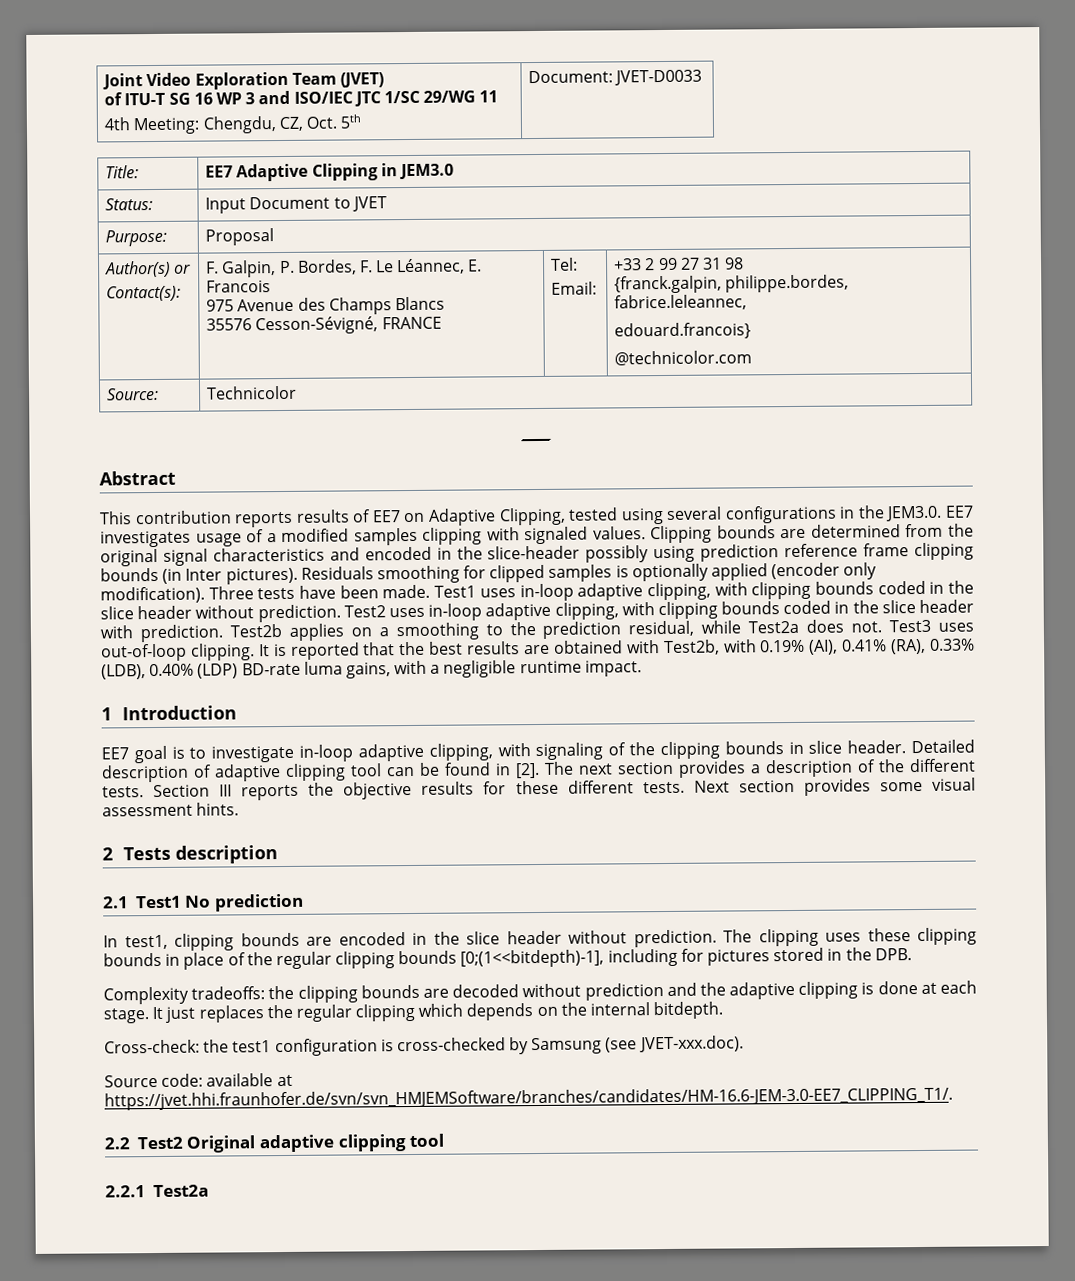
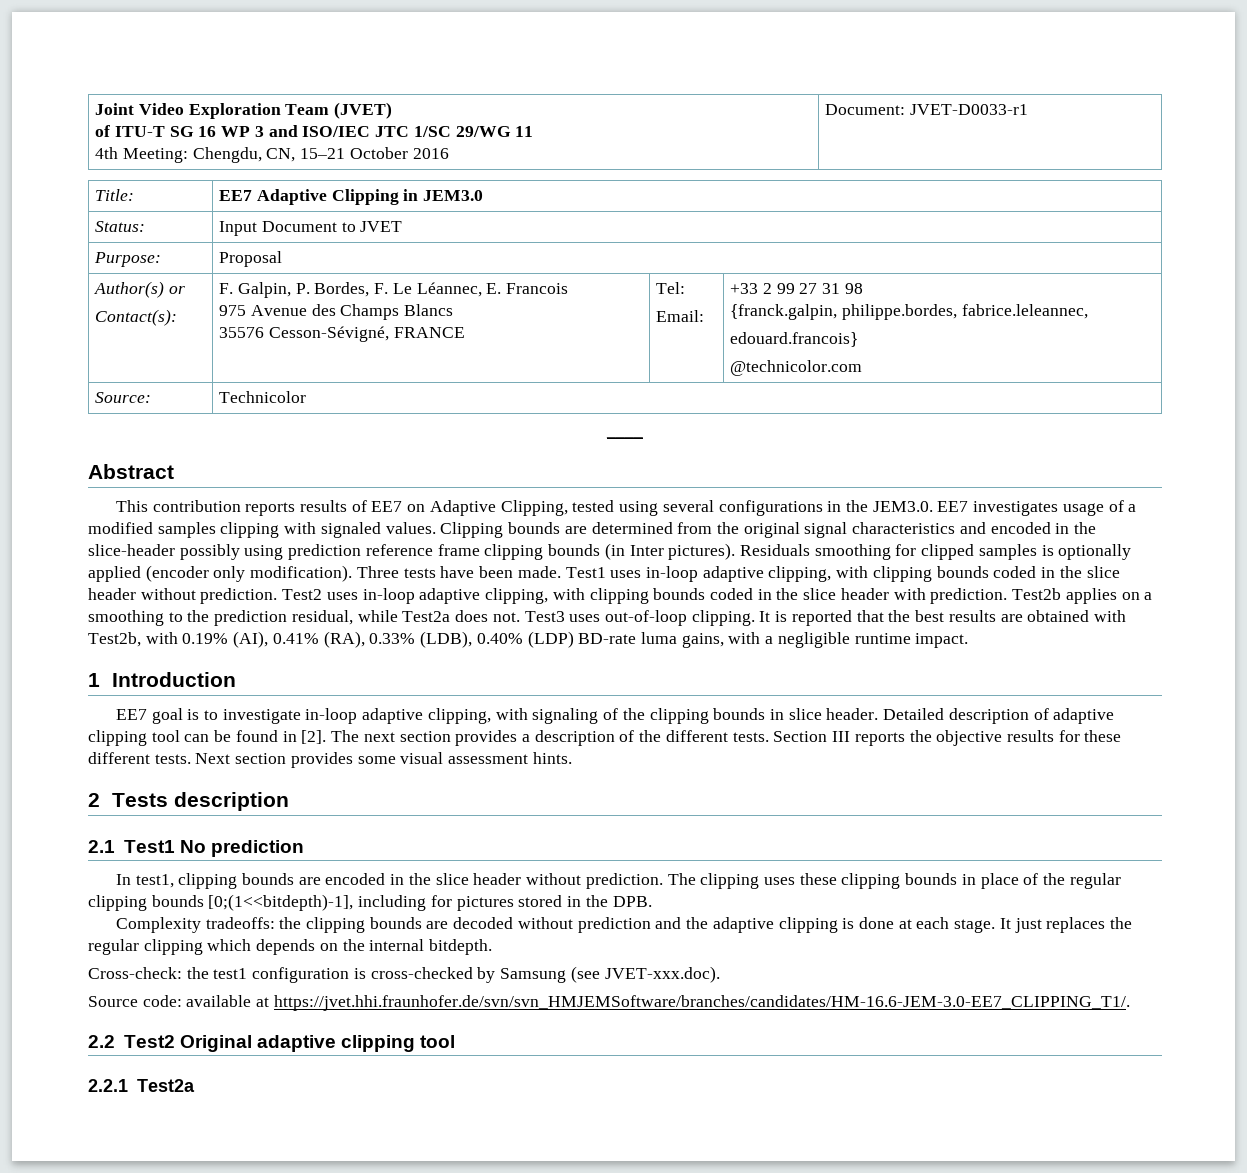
[278,114,362,132] CZ, Oct. 5th -> [266,147,449,162] CN, 15–21 October 2016
[614,69,703,86] JVET-D0033 -> [909,104,1028,115] JVET-D0033-r1

